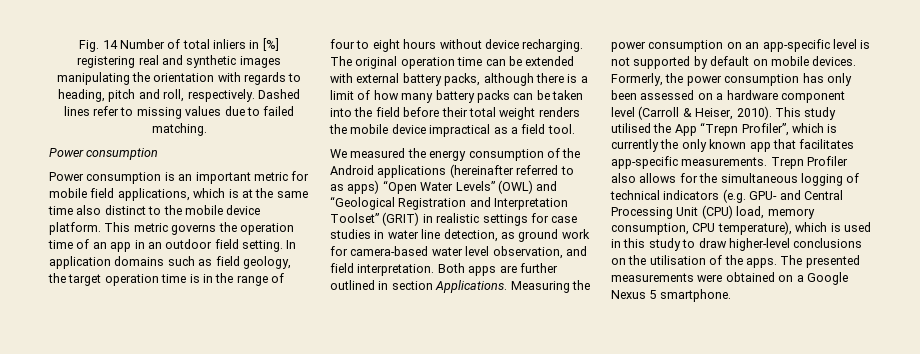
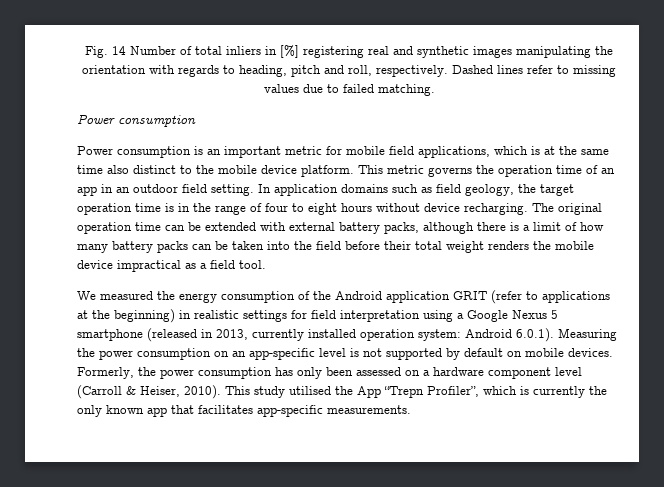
[377,164,574,178] [330,180,558,194] [330,196,569,210] [330,212,578,226] [330,229,590,242] [330,246,587,259] [330,263,558,276] [330,280,508,293] applications (hereinafter referred to as apps) “Open Water Levels” (OWL) and “Geological Registration and Interpretation Toolset” (GRIT) in realistic settings for case studies in water line detection, as ground work for camera-based water level observation, and field interpretation. Both apps are further outlined in section Applications. -> [386,290,610,304] [77,309,558,323] [77,328,554,342] application GRIT (refer to applications at the beginning) in realistic settings for field interpretation using a Google Nexus 5 smartphone (released in 2013, currently installed operation system: Android 6.0.1).
[770,156,849,169] [611,173,860,186] [610,189,843,203] [611,205,815,219] [611,221,871,235] [611,238,863,251] [611,255,860,268] [611,272,848,285] [611,289,731,302] Trepn Profiler also allows for the simultaneous logging of technical indicators (e.g. GPU- and Central Processing Unit (CPU) load, memory consumption, CPU temperature), which is used in this study to draw higher-level conclusions on the utilisation of the apps. The presented measurements were obtained on a Google Nexus 5 smartphone. -> (411, 409) none

